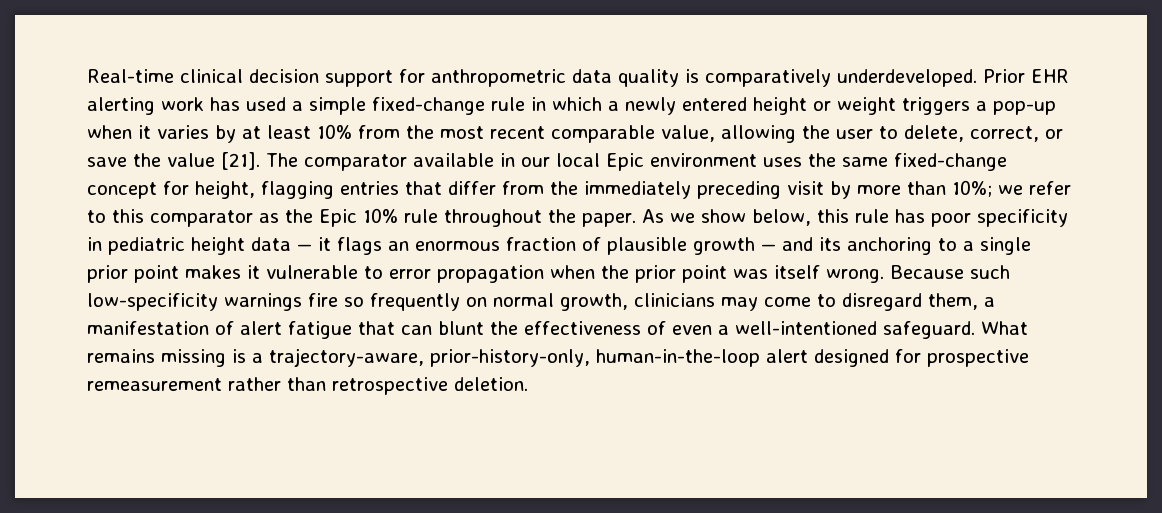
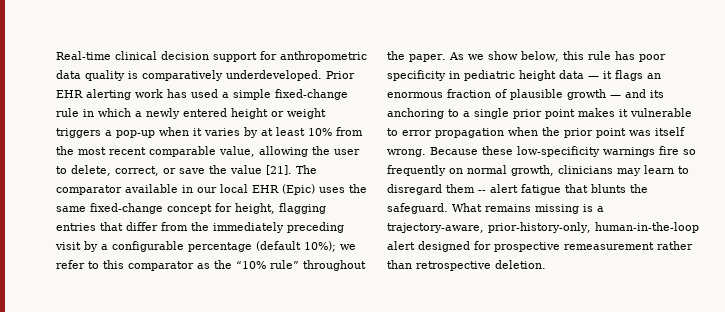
[606,153,757,171] Epic environment -> [252,184,315,195] EHR (Epic)
[857,180,992,197] more than 10%; -> [101,241,336,252] a configurable percentage (default 10%);
[319,208,438,227] Epic 10% rule -> [236,260,299,269] “10% rule”
[970,265,1010,279] such -> [482,146,513,155] these
[764,297,811,307] come -> [644,165,674,174] learn
[928,293,995,310] [87,321,877,339] them, a manifestation of alert fatigue that can blunt the effectiveness of even a well-intentioned -> [446,184,648,195] them -- alert fatigue that blunts the

